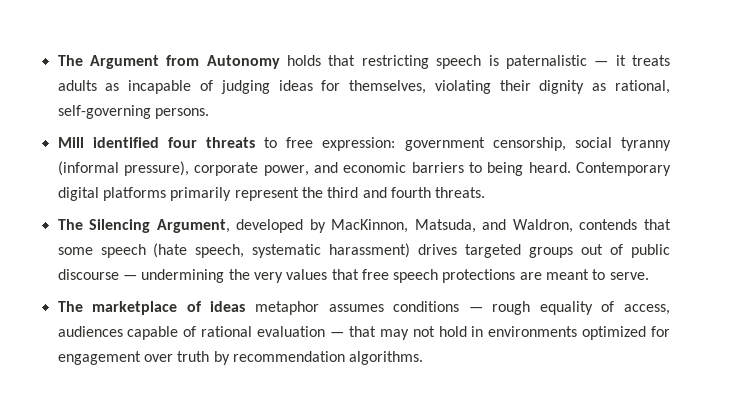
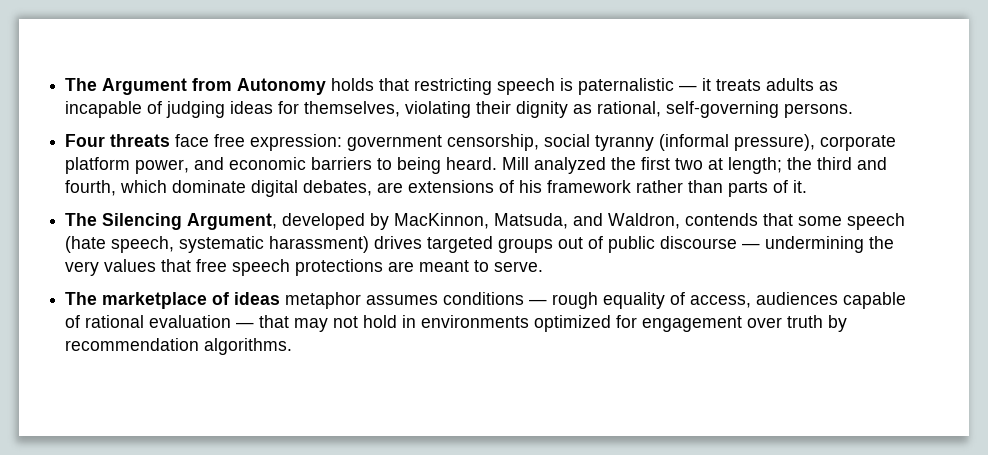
[57,137,278,148] Mill identified four threats to -> [65,134,210,147] Four threats face
(259, 169) none -> [65,157,131,174] platform
[576,162,672,176] [57,187,486,201] Contemporary digital platforms primarily represent the third and fourth threats. -> [502,157,888,174] [65,180,808,197] Mill analyzed the first two at length; the third and fourth, which dominate digital debates, are extensions of his framework rather than parts of it.

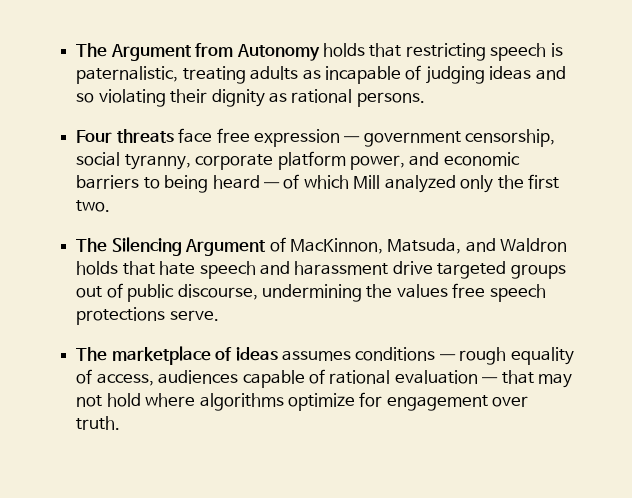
[578,78,762,95] paternalistic — it treats -> [76,66,246,84] paternalistic, treating
[278,101,401,117] for themselves, -> [535,66,566,80] [76,93,95,103] and so
[597,101,780,118] rational, self-governing -> [291,89,353,103] rational
[250,134,343,151] expression: -> [253,129,361,147] expression —
[595,134,816,151] tyranny (informal pressure), -> [124,154,191,170] tyranny,
[446,157,498,170] heard. -> [212,174,349,189] heard — of which
(607, 165) none -> [460,175,494,193] only
[675,157,888,174] [65,180,808,197] [65,213,906,230] [65,236,423,253] two at length; the third and fourth, which dominate digital debates, are extensions of his framework rather than parts of it. // The Silencing Argument, developed by MacKinnon, Matsuda, and Waldron, contends that some speech (hate speech, systematic harassment) drives -> [76,200,111,212] [76,237,568,256] [76,261,433,279] two. // The Silencing Argument of MacKinnon, Matsuda, and Waldron holds that hate speech and harassment drive
[660,236,895,253] [65,259,490,276] discourse — undermining the very values that free speech protections are meant to -> [177,283,546,302] [76,307,166,325] discourse, undermining the values free speech protections
[285,292,362,309] metaphor -> (278, 354) none
[402,315,848,332] [65,338,293,355] in environments optimized for engagement over truth by recommendation algorithms. -> [145,392,529,411] [76,416,121,430] where algorithms optimize for engagement over truth.

